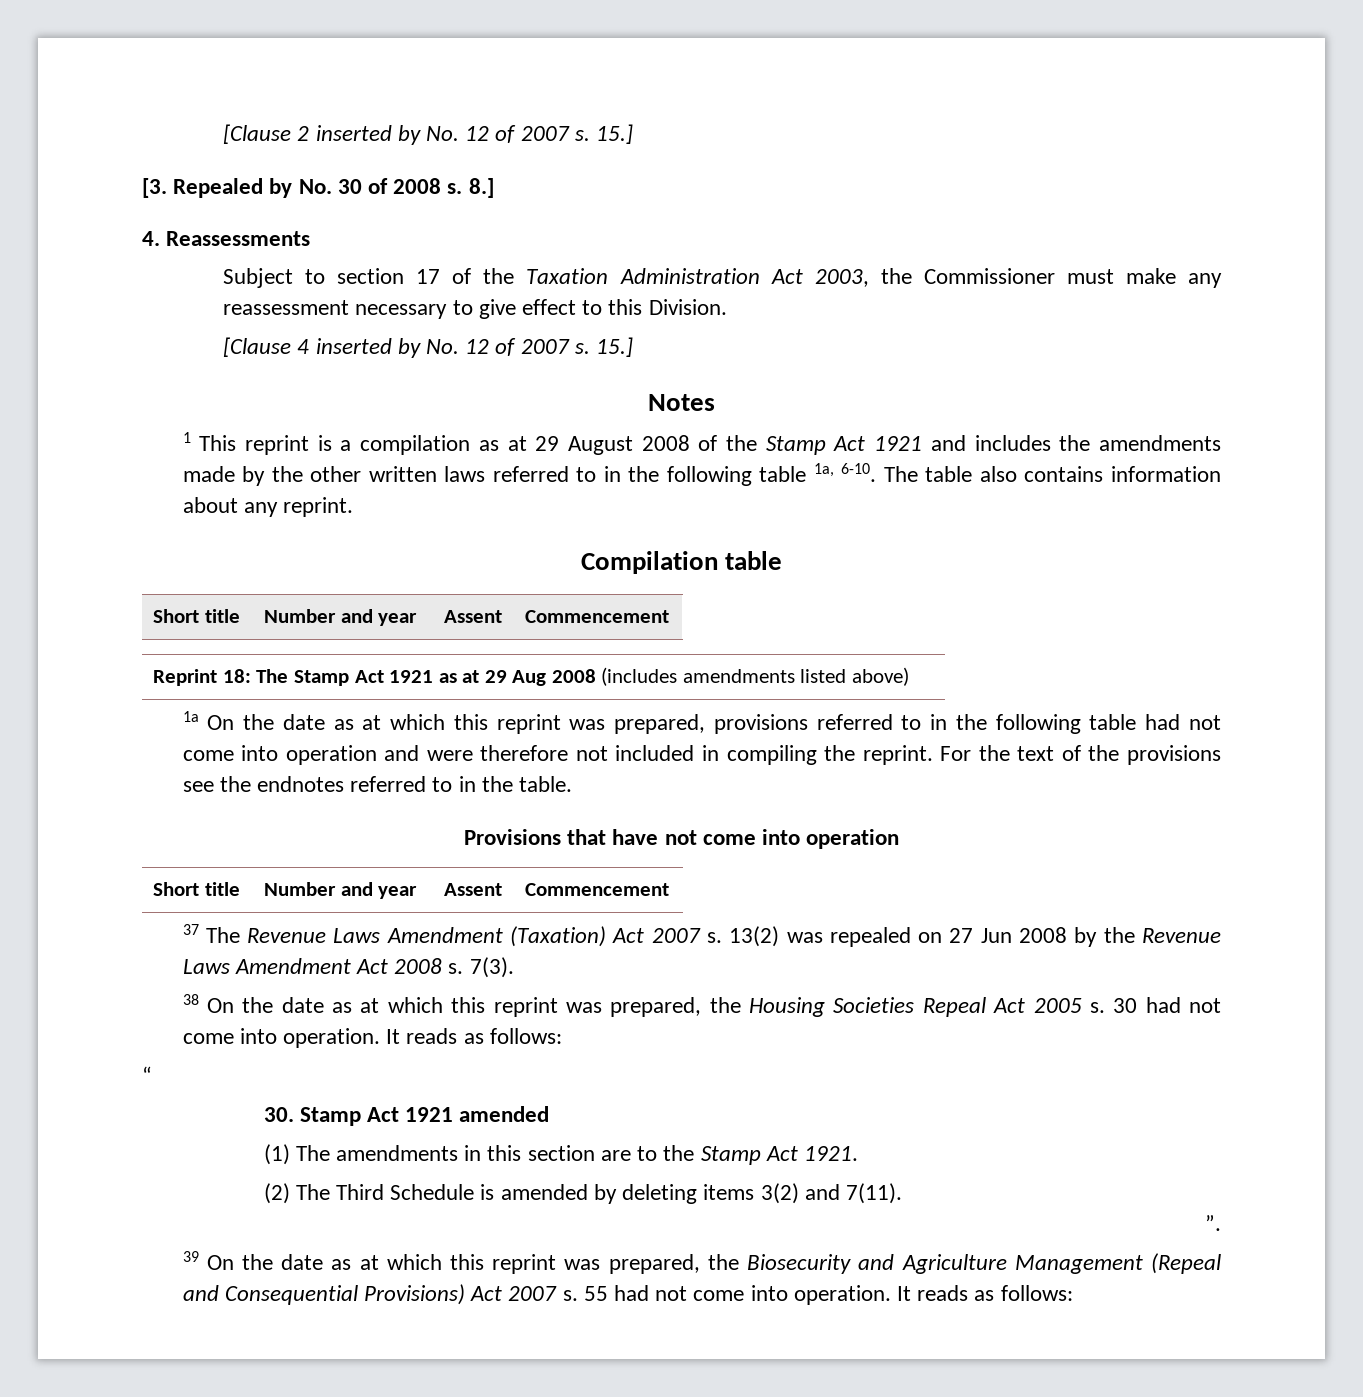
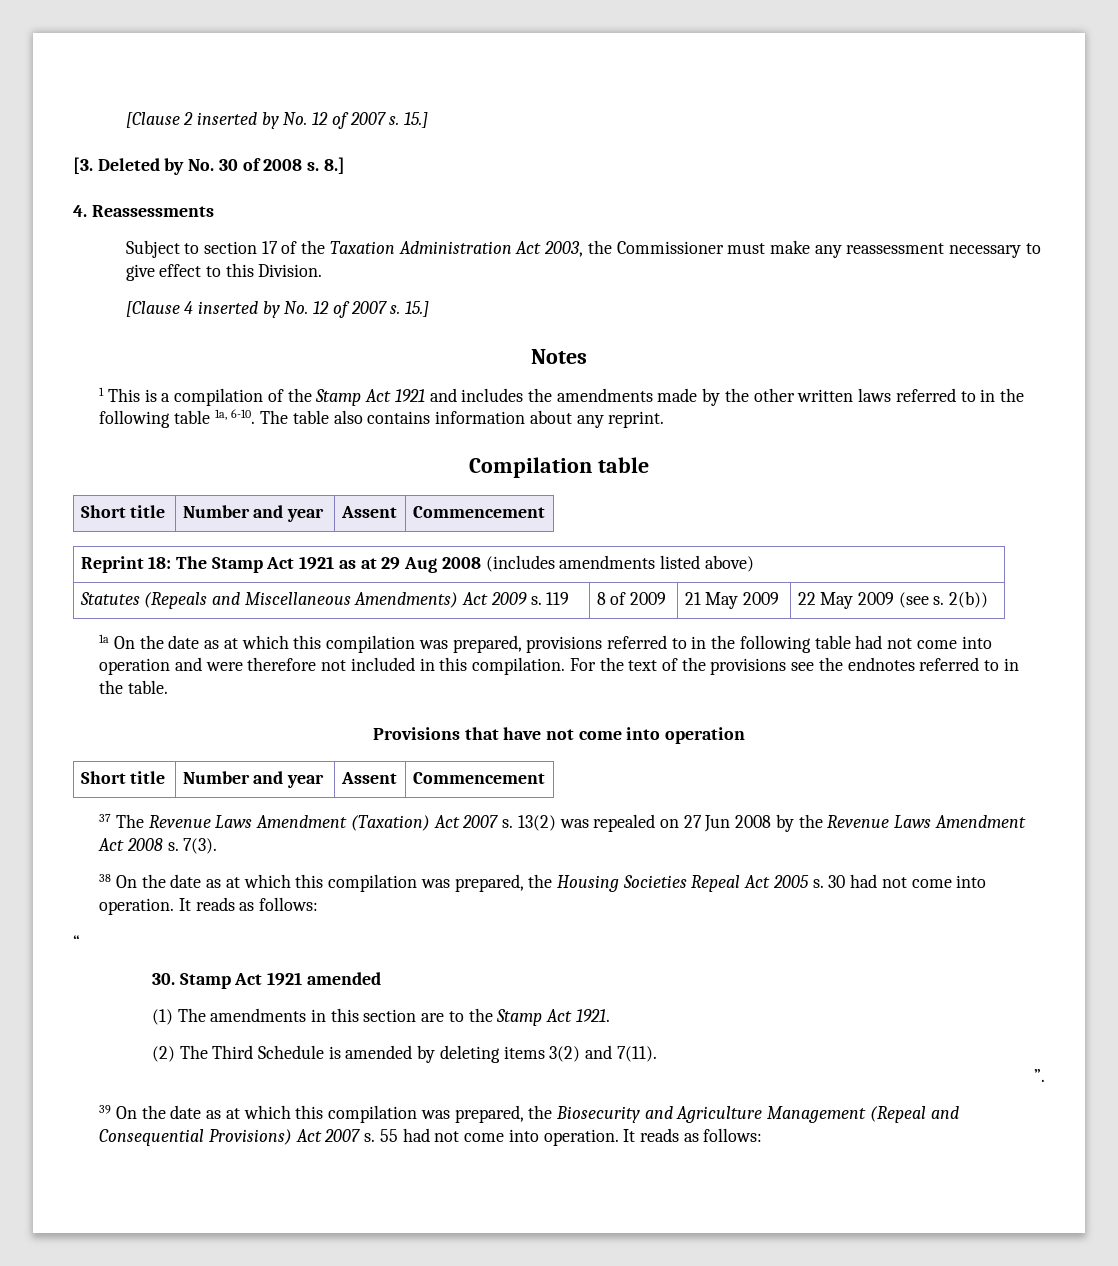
[173,178,264,198] Repealed -> [97,158,160,171] Deleted
[244,435,309,455] reprint -> (141, 395) none
[478,435,690,455] as at 29 August 2008 -> (264, 397) none
(909, 676) none -> [79,592,570,609] [596,592,666,605] [684,592,779,609] [797,591,989,609] // Statutes (Repeals and Miscellaneous Amendments) Act 2009 s. 119 | 8 of 2009 | 21 May 2009 | 22 May 2009 (see s. 2(b))
[496,714,561,734] reprint -> [326,635,416,653] compilation
[726,745,933,765] compiling the reprint. -> [439,657,566,675] this compilation.
[493,997,558,1017] reprint -> [328,874,418,892] compilation
[492,1254,557,1274] reprint -> [328,1105,418,1123] compilation

